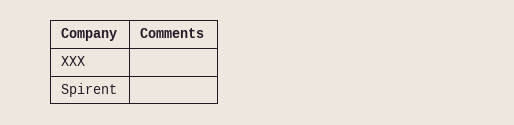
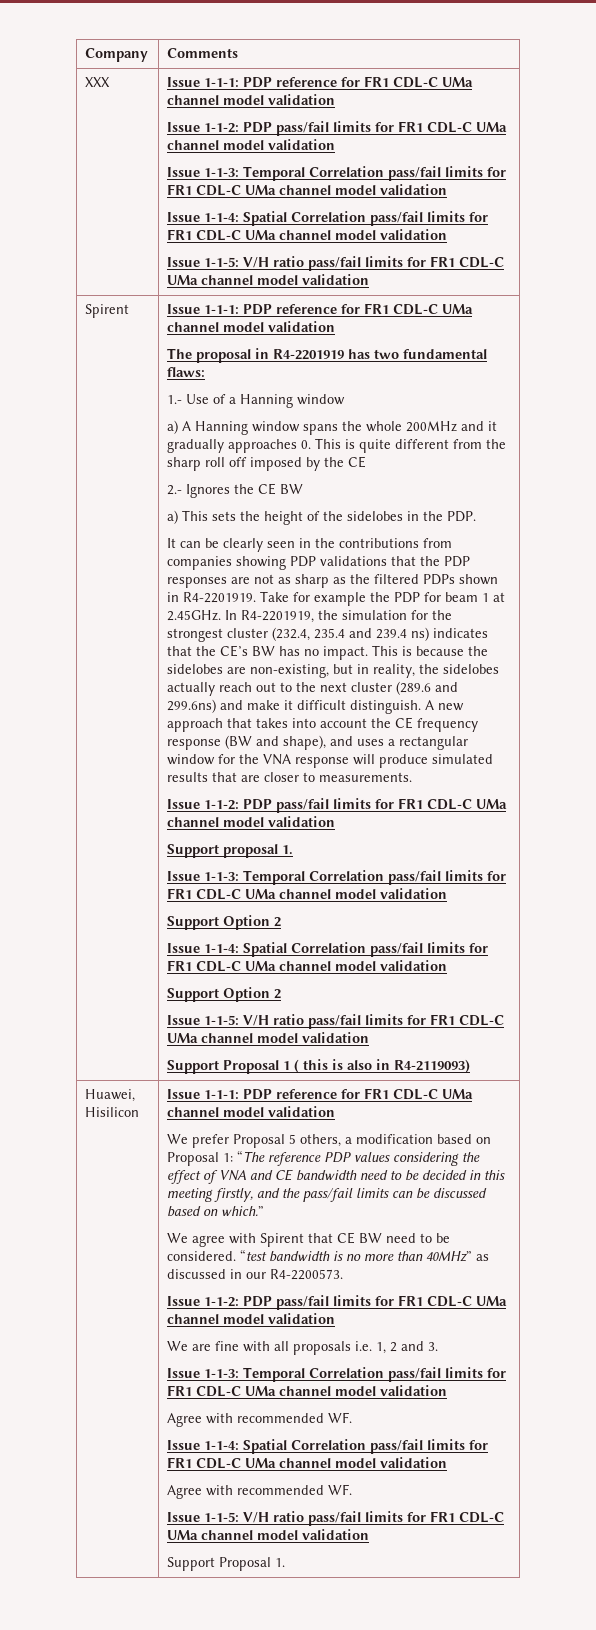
[61,83,118,97] // Spirent | -> [167,76,474,88] [167,94,336,105] [167,121,508,136] [167,139,336,150] [167,166,507,181] [167,184,448,196] [167,211,489,226] [167,229,448,241] [167,256,505,271] [167,274,370,285] [85,304,130,318] [167,303,474,315] [167,321,336,332] [167,348,488,363] [167,367,206,377] [167,394,346,408] [167,420,498,435] [167,438,507,453] [167,456,367,471] [167,483,304,498] [167,510,477,525] [167,538,453,552] [167,556,471,570] [167,574,499,588] [167,591,506,606] [167,610,453,623] [167,627,489,642] [167,645,489,660] [167,664,500,678] [167,681,459,696] [167,699,465,714] [167,717,479,732] [167,735,469,750] [167,754,494,768] [167,772,413,782] [167,798,508,813] [167,816,336,827] [167,844,294,858] [167,870,507,885] [167,888,448,900] [167,915,282,930] [167,942,489,957] [167,960,448,972] [167,987,282,1002] [167,1014,505,1029] [167,1032,370,1043] [167,1059,471,1074] [85,1089,136,1102] [85,1107,140,1117] [167,1088,474,1100] [167,1106,336,1117] [167,1134,492,1148] [167,1150,481,1166] [167,1169,506,1184] [167,1188,488,1202] [167,1206,265,1217] [167,1232,451,1247] [167,1249,490,1262] [167,1269,344,1280] [167,1295,508,1310] [167,1313,336,1324] [167,1341,439,1355] [167,1367,507,1382] [167,1385,448,1397] [167,1412,353,1427] [167,1439,489,1454] [167,1457,448,1469] [167,1484,353,1499] [167,1511,505,1526] [167,1529,370,1540] [167,1557,286,1571] Issue 1-1-1: PDP reference for FR1 CDL-C UMa channel model validation // Issue 1-1-2: PDP pass/fail limits for FR1 CDL-C UMa channel model validation // Issue 1-1-3: Temporal Correlation pass/fail limits for FR1 CDL-C UMa channel model validation // Issue 1-1-4: Spatial Correlation pass/fail limits for FR1 CDL-C UMa channel model validation // Issue 1-1-5: V/H ratio pass/fail limits for FR1 CDL-C UMa channel model validation // Spirent | Issue 1-1-1: PDP reference for FR1 CDL-C UMa channel model validation // The proposal in R4-2201919 has two fundamental flaws: // 1.- Use of a Hanning window // a) A Hanning window spans the whole 200MHz and it gradually approaches 0. This is quite different from the sharp roll off imposed by the CE // 2.- Ignores the CE BW // a) This sets the height of the sidelobes in the PDP. // It can be clearly seen in the contributions from companies showing PDP validations that the PDP responses are not as sharp as the filtered PDPs shown in R4-2201919. Take for example the PDP for beam 1 at 2.45GHz. In R4-2201919, the simulation for the strongest cluster (232.4, 235.4 and 239.4 ns) indicates that the CE’s BW has no impact. This is because the sidelobes are non-existing, but in reality, the sidelobes actually reach out to the next cluster (289.6 and 299.6ns) and make it difficult distinguish. A new approach that takes into account the CE frequency response (BW and shape), and uses a rectangular window for the VNA response will produce simulated results that are closer to measurements. // Issue 1-1-2: PDP pass/fail limits for FR1 CDL-C UMa channel model validation // Support proposal 1. // Issue 1-1-3: Temporal Correlation pass/fail limits for FR1 CDL-C UMa channel model validation // Support Option 2 // Issue 1-1-4: Spatial Correlation pass/fail limits for FR1 CDL-C UMa channel model validation // Support Option 2 // Issue 1-1-5: V/H ratio pass/fail limits for FR1 CDL-C UMa channel model validation // Support Proposal 1 ( this is also in R4-2119093) // Huawei, Hisilicon | Issue 1-1-1: PDP reference for FR1 CDL-C UMa channel model validation // We prefer Proposal 5 others, a modification based on Proposal 1: “The reference PDP values considering the effect of VNA and CE bandwidth need to be decided in this meeting firstly, and the pass/fail limits can be discussed based on which.” // We agree with Spirent that CE BW need to be considered. “test bandwidth is no more than 40MHz” as discussed in our R4-2200573. // Issue 1-1-2: PDP pass/fail limits for FR1 CDL-C UMa channel model validation // We are fine with all proposals i.e. 1, 2 and 3. // Issue 1-1-3: Temporal Correlation pass/fail limits for FR1 CDL-C UMa channel model validation // Agree with recommended WF. // Issue 1-1-4: Spatial Correlation pass/fail limits for FR1 CDL-C UMa channel model validation // Agree with recommended WF. // Issue 1-1-5: V/H ratio pass/fail limits for FR1 CDL-C UMa channel model validation // Support Proposal 1.

